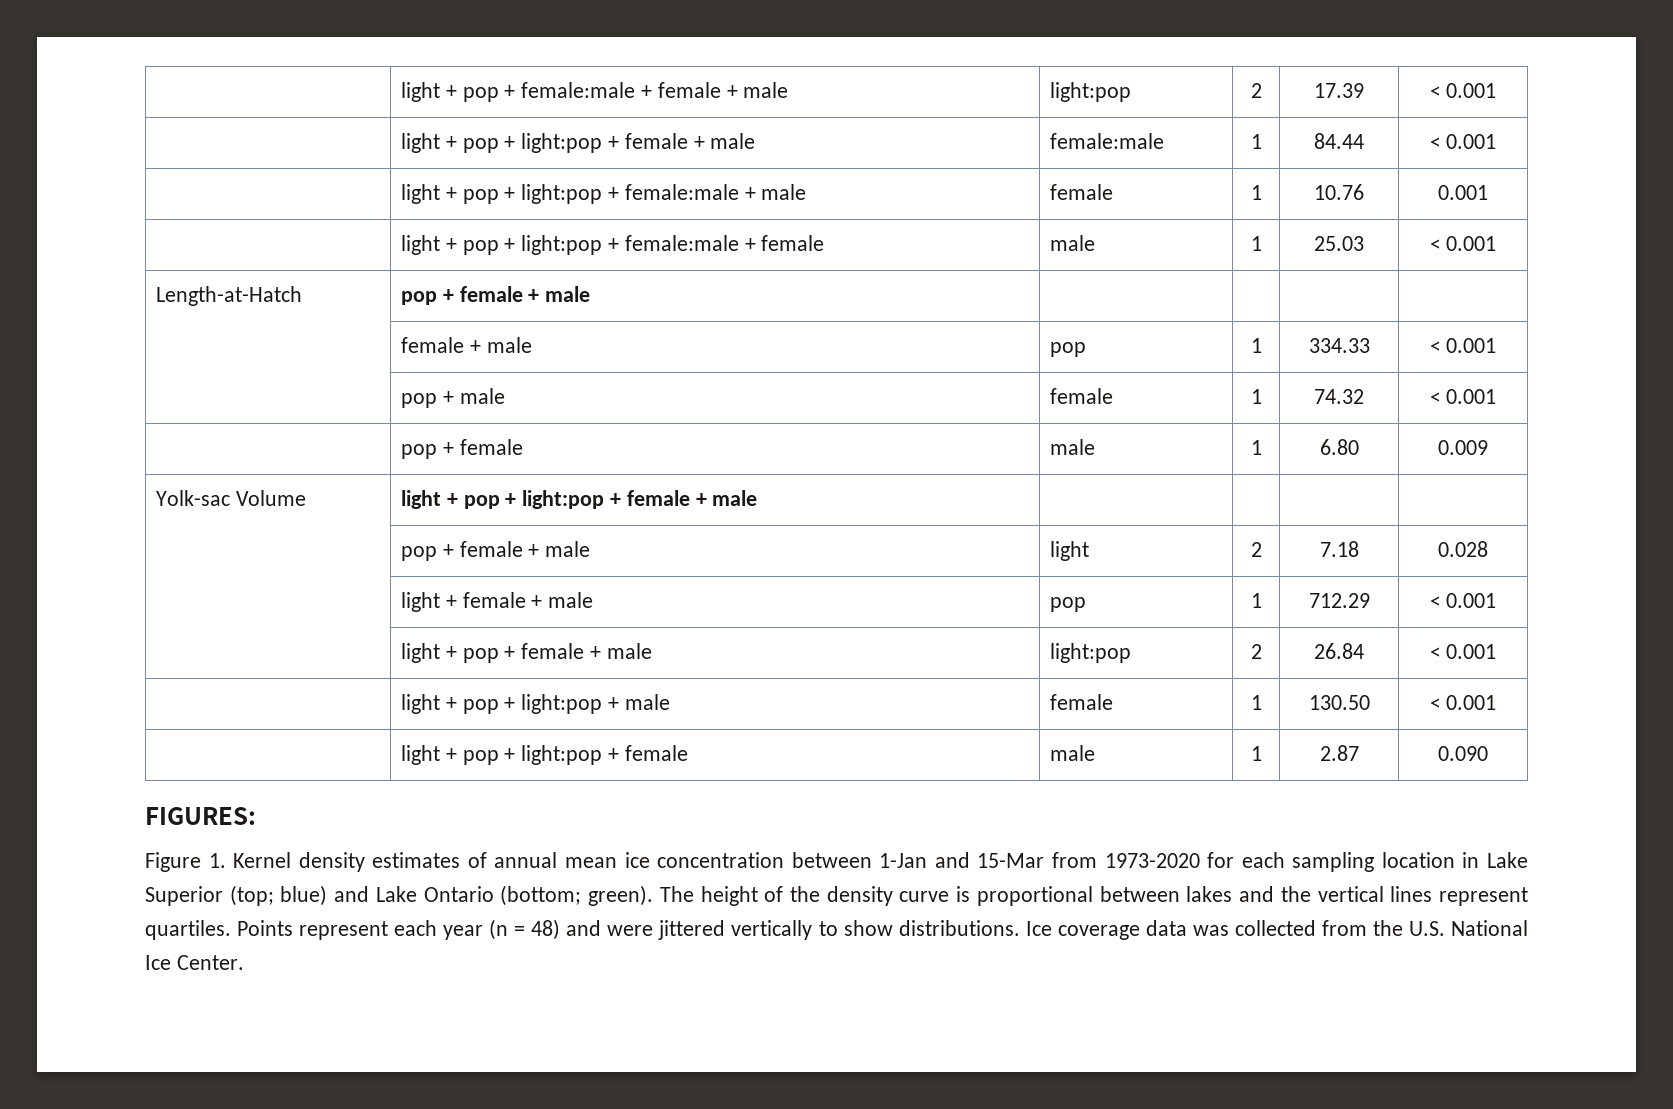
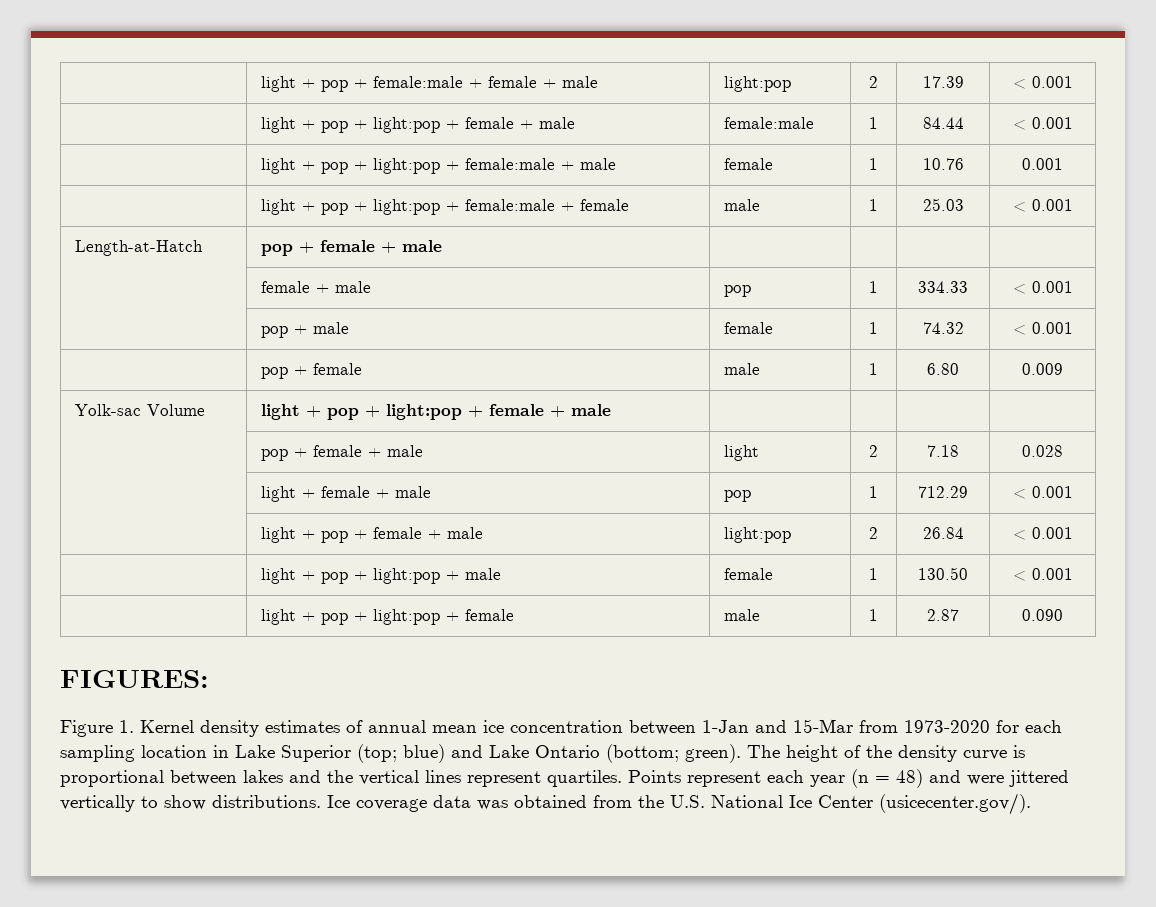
[1234,920,1316,936] collected -> [514,795,587,808] obtained
[176,955,244,970] Center. -> [818,793,1031,815] Center (usicecenter.gov/).

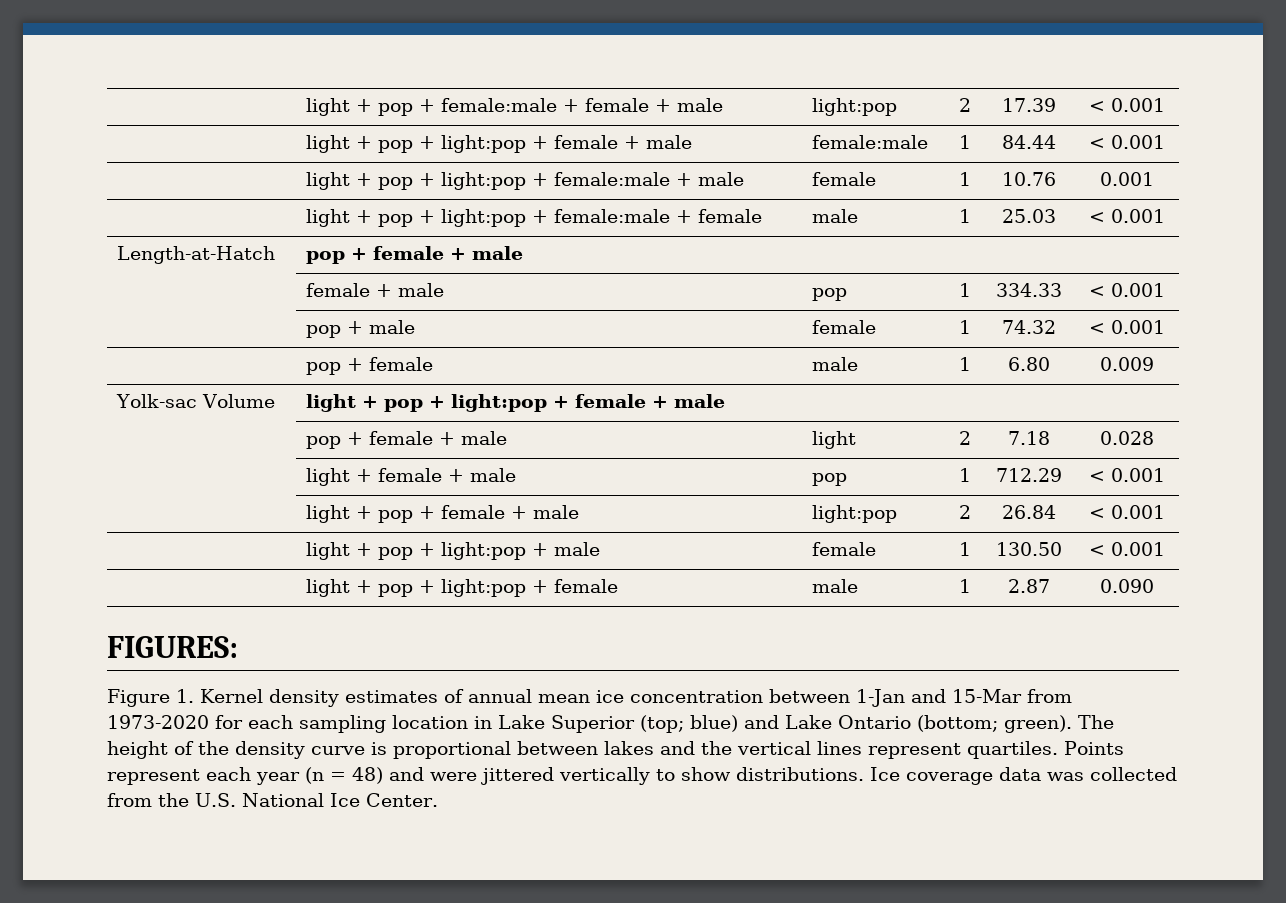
[514,795,587,808] obtained -> [1090,767,1177,781] collected
[818,793,1031,815] Center (usicecenter.gov/). -> [365,793,438,807] Center.

